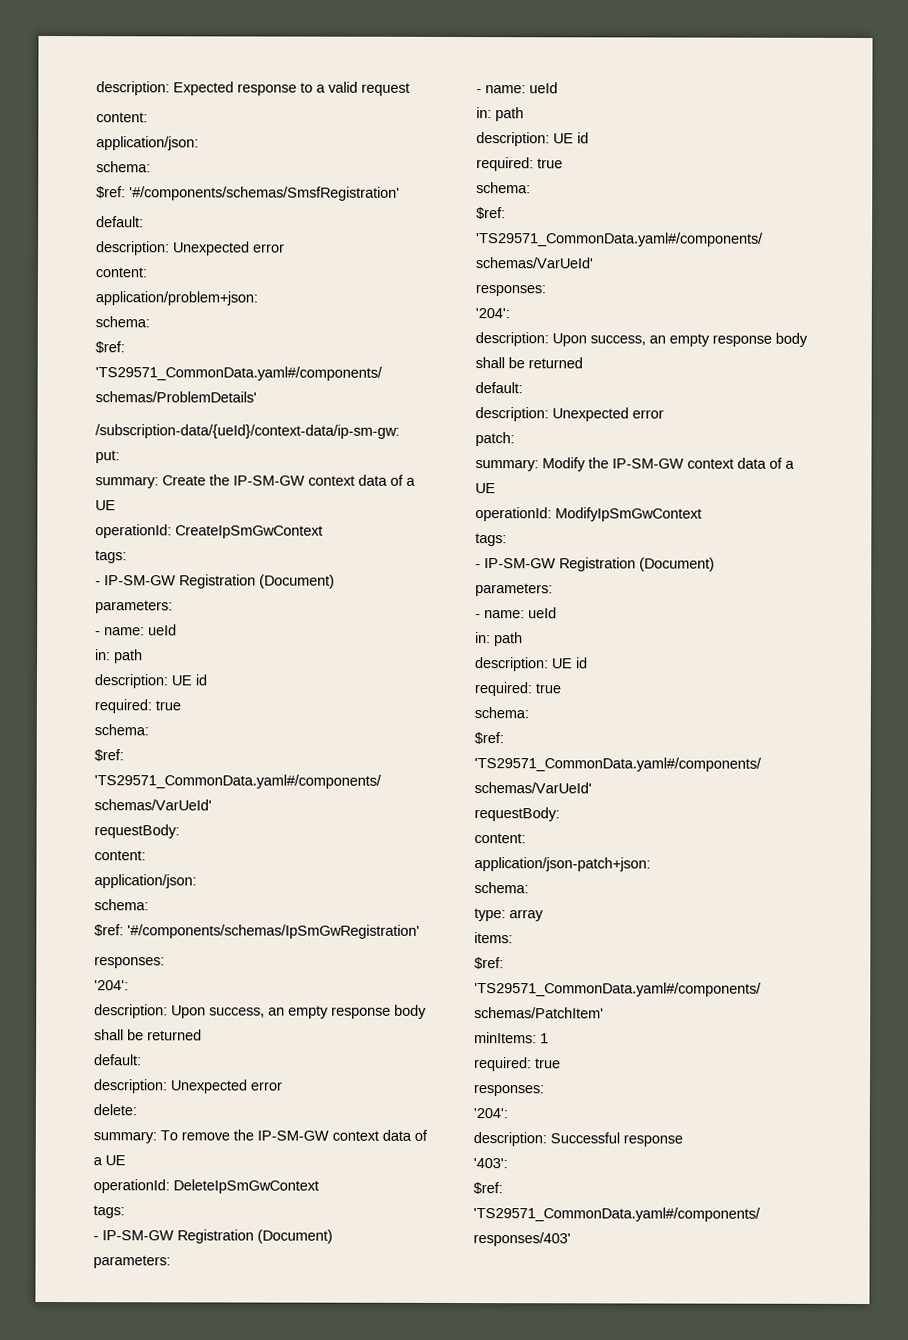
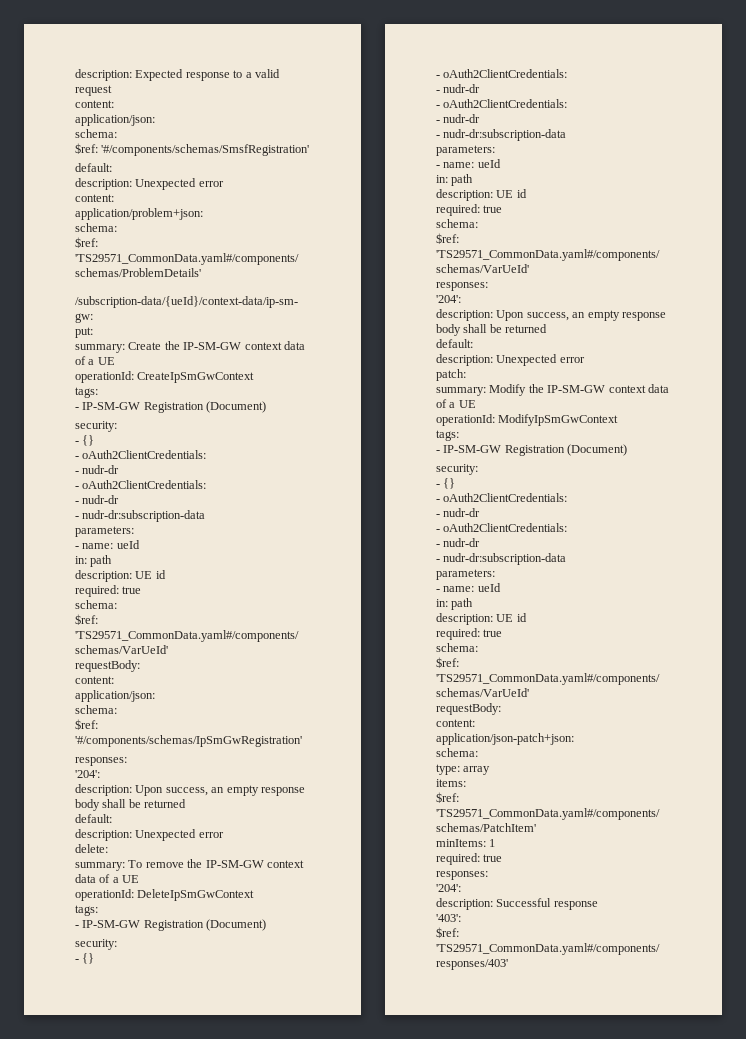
(335, 581) none -> [75,421,117,432] [75,435,95,446] [75,450,207,459] [75,465,120,474] [75,480,207,489] [75,495,120,504] [75,510,206,522] // security: // - {} // - oAuth2ClientCredentials: // - nudr-dr // - oAuth2ClientCredentials: // - nudr-dr // - nudr-dr:subscription-data
(333, 1236) none -> [75,939,117,950] [75,953,95,964] [436,69,568,78] [436,84,481,93] [436,99,568,108] [436,114,481,123] [436,129,567,141] // security: // - {} // - oAuth2ClientCredentials: // - nudr-dr // - oAuth2ClientCredentials: // - nudr-dr // - nudr-dr:subscription-data
(715, 564) none -> [436,464,478,475] [436,478,456,489] [436,493,568,502] [436,508,481,517] [436,523,568,532] [436,538,481,547] [436,553,567,565] // security: // - {} // - oAuth2ClientCredentials: // - nudr-dr // - oAuth2ClientCredentials: // - nudr-dr // - nudr-dr:subscription-data

